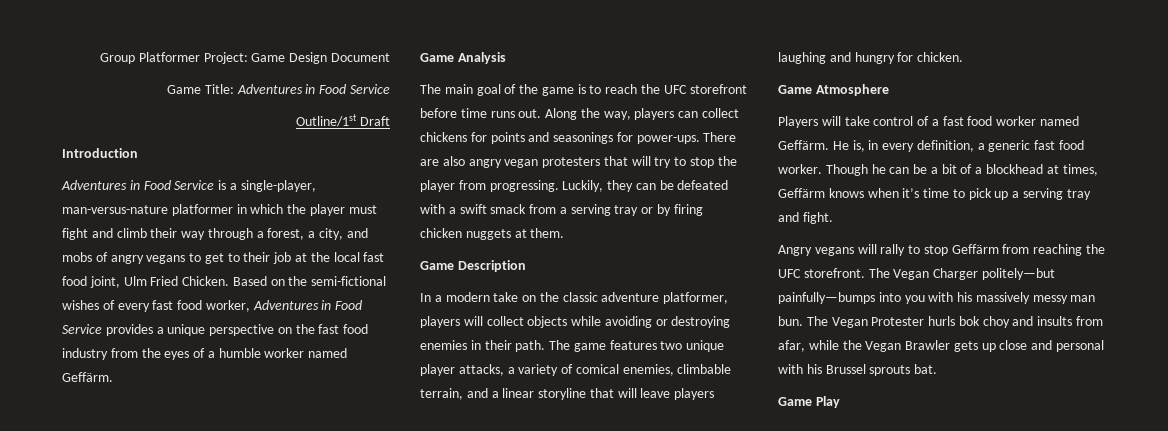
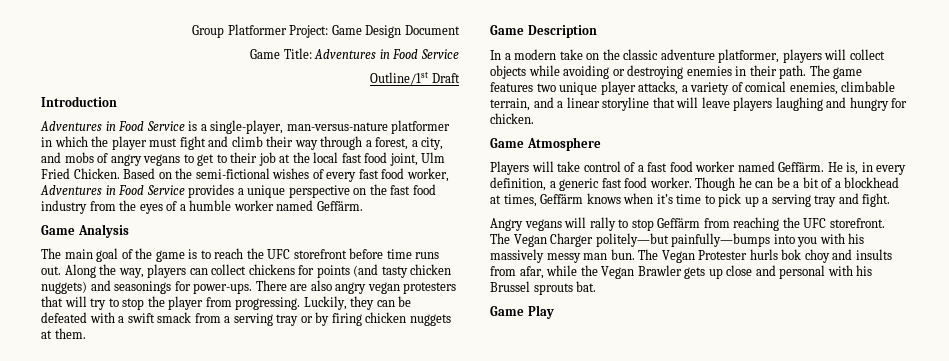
(525, 138) none -> [353,264,452,278] [41,281,87,294] (and tasty chicken nuggets)

